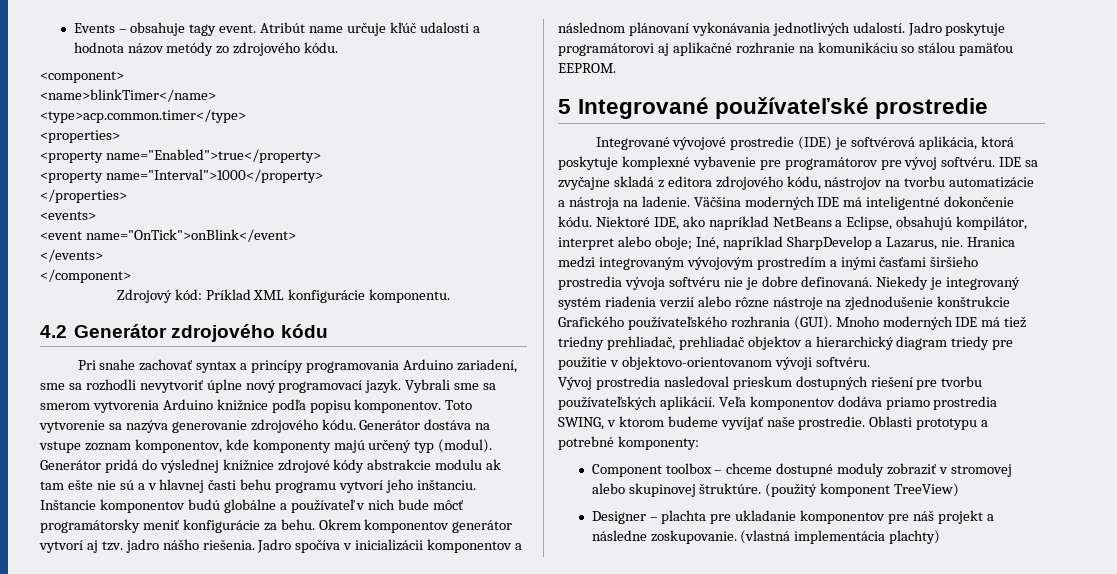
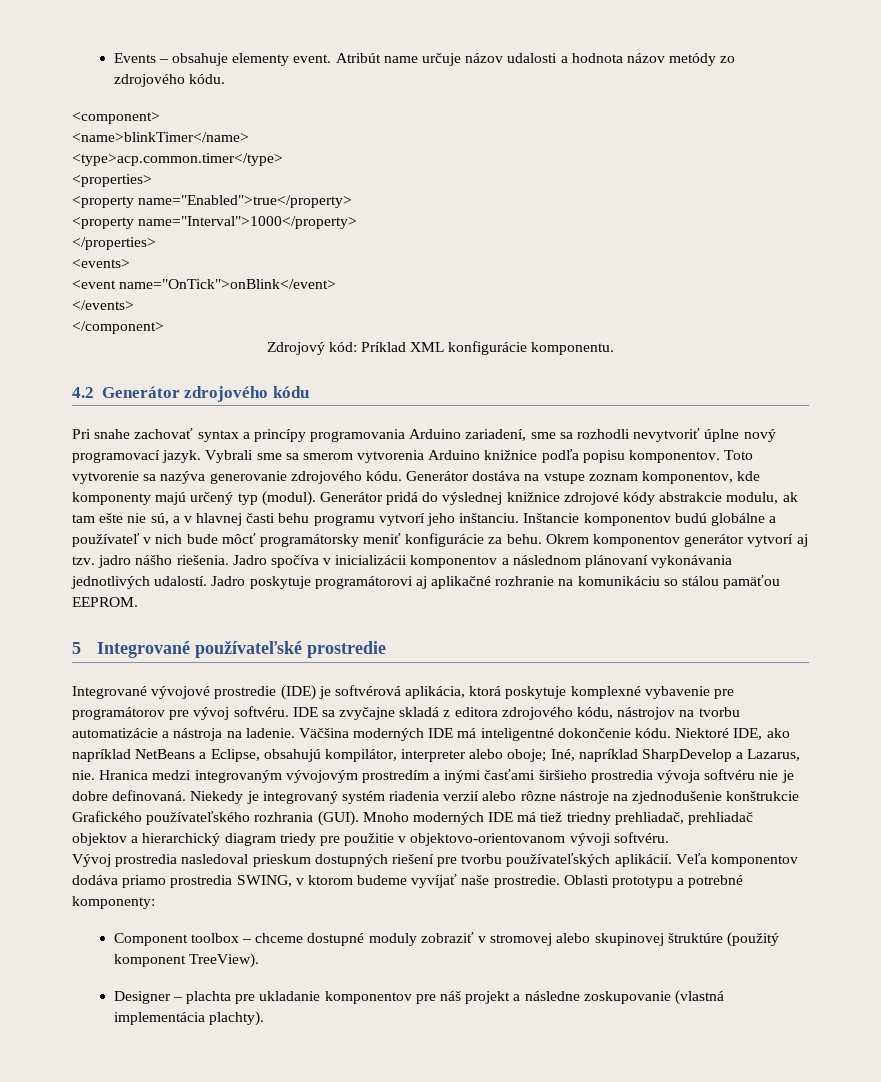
[189,24,217,36] tagy -> [232,53,290,66] elementy
[389,22,416,33] kľúč -> [465,53,504,63] názov
[435,459,483,470] modulu -> [726,492,779,504] modulu,
[119,480,134,490] sú -> [150,513,169,525] sú,
[558,237,614,250] interpret -> [401,749,467,762] interpreter
[699,483,762,494] štruktúre. -> [667,933,723,943] štruktúre
[894,483,960,497] TreeView) -> [188,953,259,968] TreeView).
[650,530,737,544] zoskupovanie. -> [583,991,671,1004] zoskupovanie
[889,530,941,544] plachty) -> [208,1011,264,1026] plachty).

